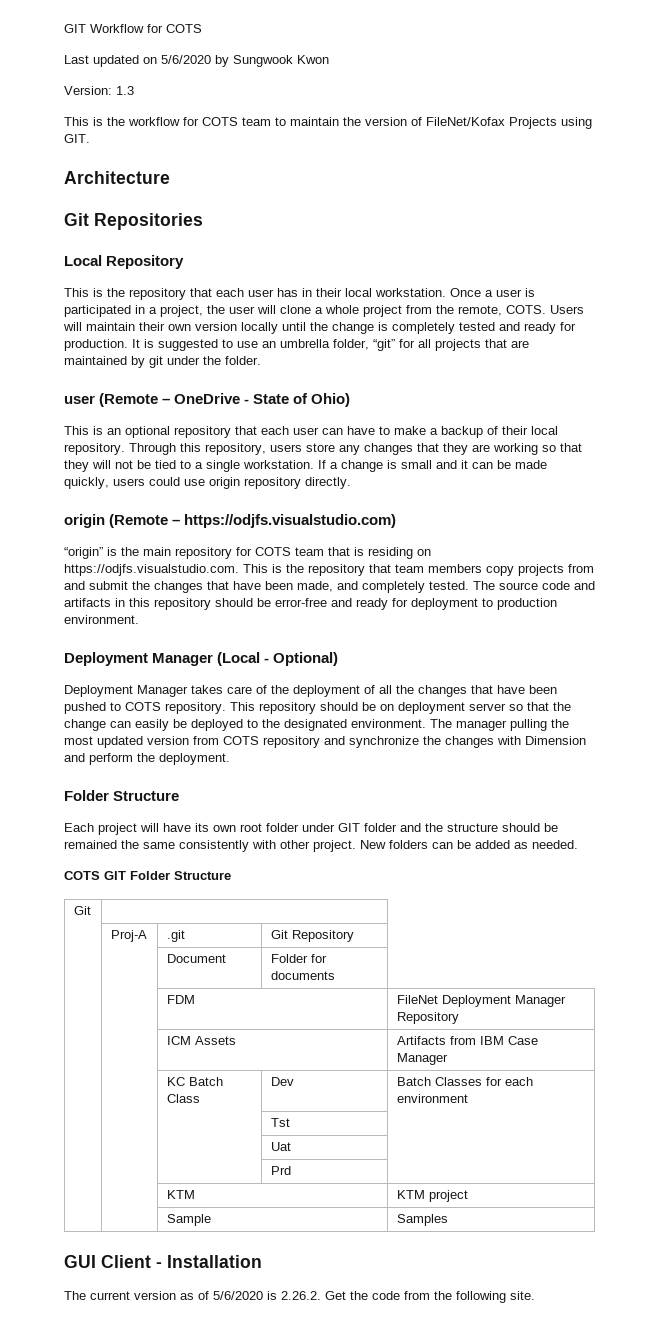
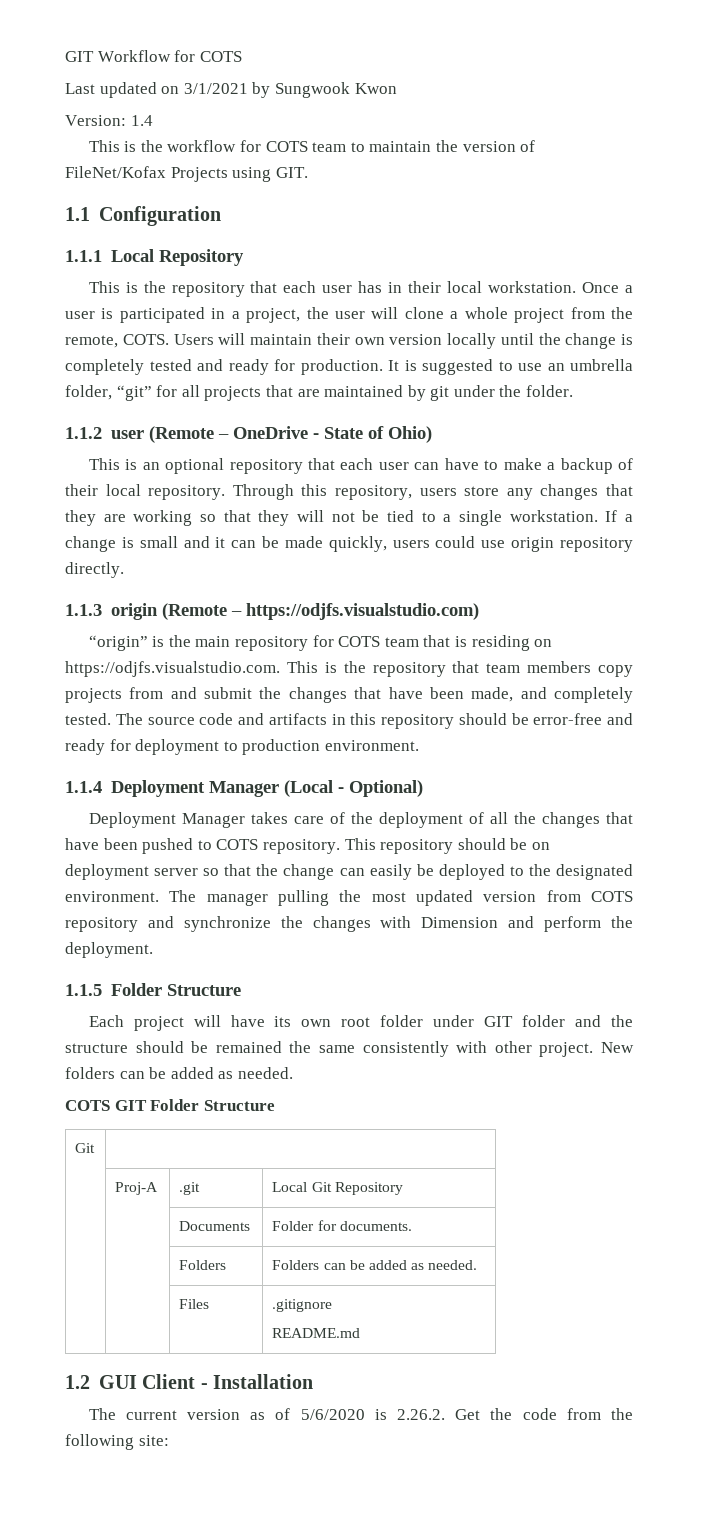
[161,55,211,64] 5/6/2020 -> [183,83,248,94] 3/1/2021
[116,86,134,95] 1.3 -> [130,115,153,126] 1.4
[64,171,170,184] [64,213,203,230] Architecture // Git Repositories // -> [65,206,221,226] [65,250,102,262] 1.1 Configuration // 1.1.1
(261, 360) none -> [65,427,102,439] 1.1.2
(351, 483) none -> [65,604,102,616] 1.1.3
(139, 619) none -> [65,781,102,793] 1.1.4
(230, 759) none -> [65,984,102,996] 1.1.5
(185, 936) none -> [272,1182,308,1192] Local
[166,954,226,963] Document -> [179,1221,251,1231] Documents
[270,971,335,980] [166,995,195,1004] [396,995,566,1007] [396,1012,459,1024] [166,1036,236,1045] [396,1036,538,1045] [396,1053,448,1065] [166,1077,223,1086] [166,1094,200,1103] [270,1077,294,1086] [396,1077,533,1086] [396,1094,468,1103] [270,1118,290,1127] [270,1142,291,1151] [270,1166,291,1175] [166,1190,195,1199] [396,1190,468,1202] [166,1214,211,1226] [396,1214,448,1226] documents // | | FDM | FileNet Deployment Manager Repository // | | ICM Assets | Artifacts from IBM Case Manager // | | KC Batch Class | Dev | Batch Classes for each environment // | | | Tst | // | | | Uat | // | | | Prd | // | | KTM | KTM project // | | Sample | Samples // -> [339,1221,412,1231] [179,1260,227,1270] [272,1260,478,1270] [179,1299,210,1309] [272,1299,333,1312] [272,1328,361,1338] [65,1375,90,1389] documents. // | | Folders | Folders can be added as needed. // | | Files | .gitignore // README.md // 1.2
[510,1291,535,1300] site. -> [138,1435,169,1446] site:

